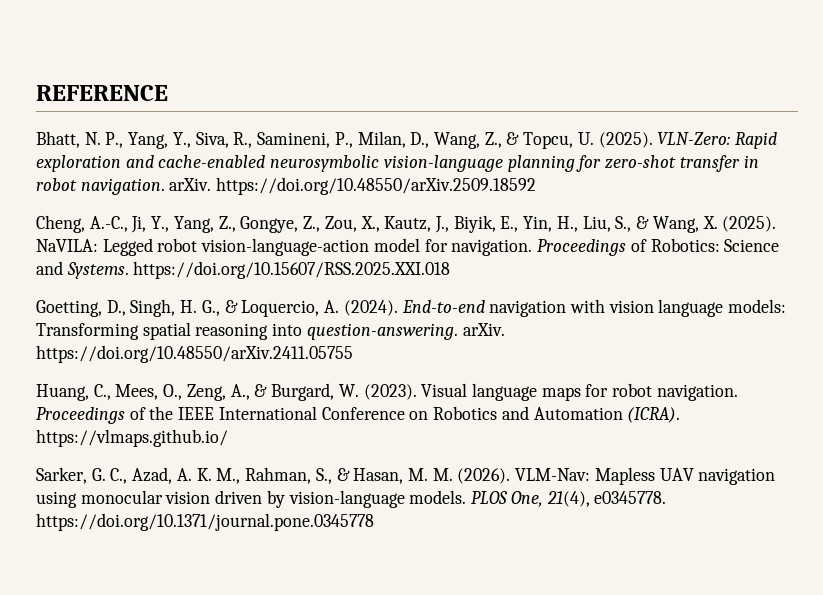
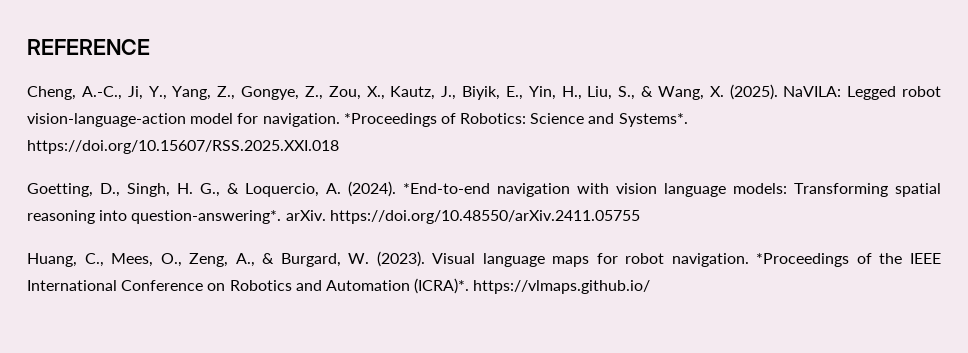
[36,131,778,149] [36,155,759,172] [36,177,537,195] // Bhatt, N. P., Yang, Y., Siva, R., Samineni, P., Milan, D., Wang, Z., & Topcu, U. (2025). VLN-Zero: Rapid exploration and cache-enabled neurosymbolic vision-language planning for zero-shot transfer in robot navigation. arXiv. https://doi.org/10.48550/arXiv.2509.18592 -> (150, 47) none
[537,239,627,256] Proceedings -> [343,113,437,127] *Proceedings
[66,262,129,279] Systems. -> [618,113,688,127] Systems*.
[401,300,485,313] End-to-end -> [403,183,490,194] *End-to-end
[306,323,458,340] question-answering. -> [131,210,282,224] question-answering*.
[36,407,125,424] Proceedings -> [756,253,850,267] *Proceedings
[627,407,681,423] (ICRA). -> [414,278,470,294] (ICRA)*.
[36,467,776,485] [36,490,667,508] [36,513,374,531] // Sarker, G. C., Azad, A. K. M., Rahman, S., & Hasan, M. M. (2026). VLM-Nav: Mapless UAV navigation using monocular vision driven by vision-language models. PLOS One, 21(4), e0345778. https://doi.org/10.1371/journal.pone.0345778 -> (651, 287) none

